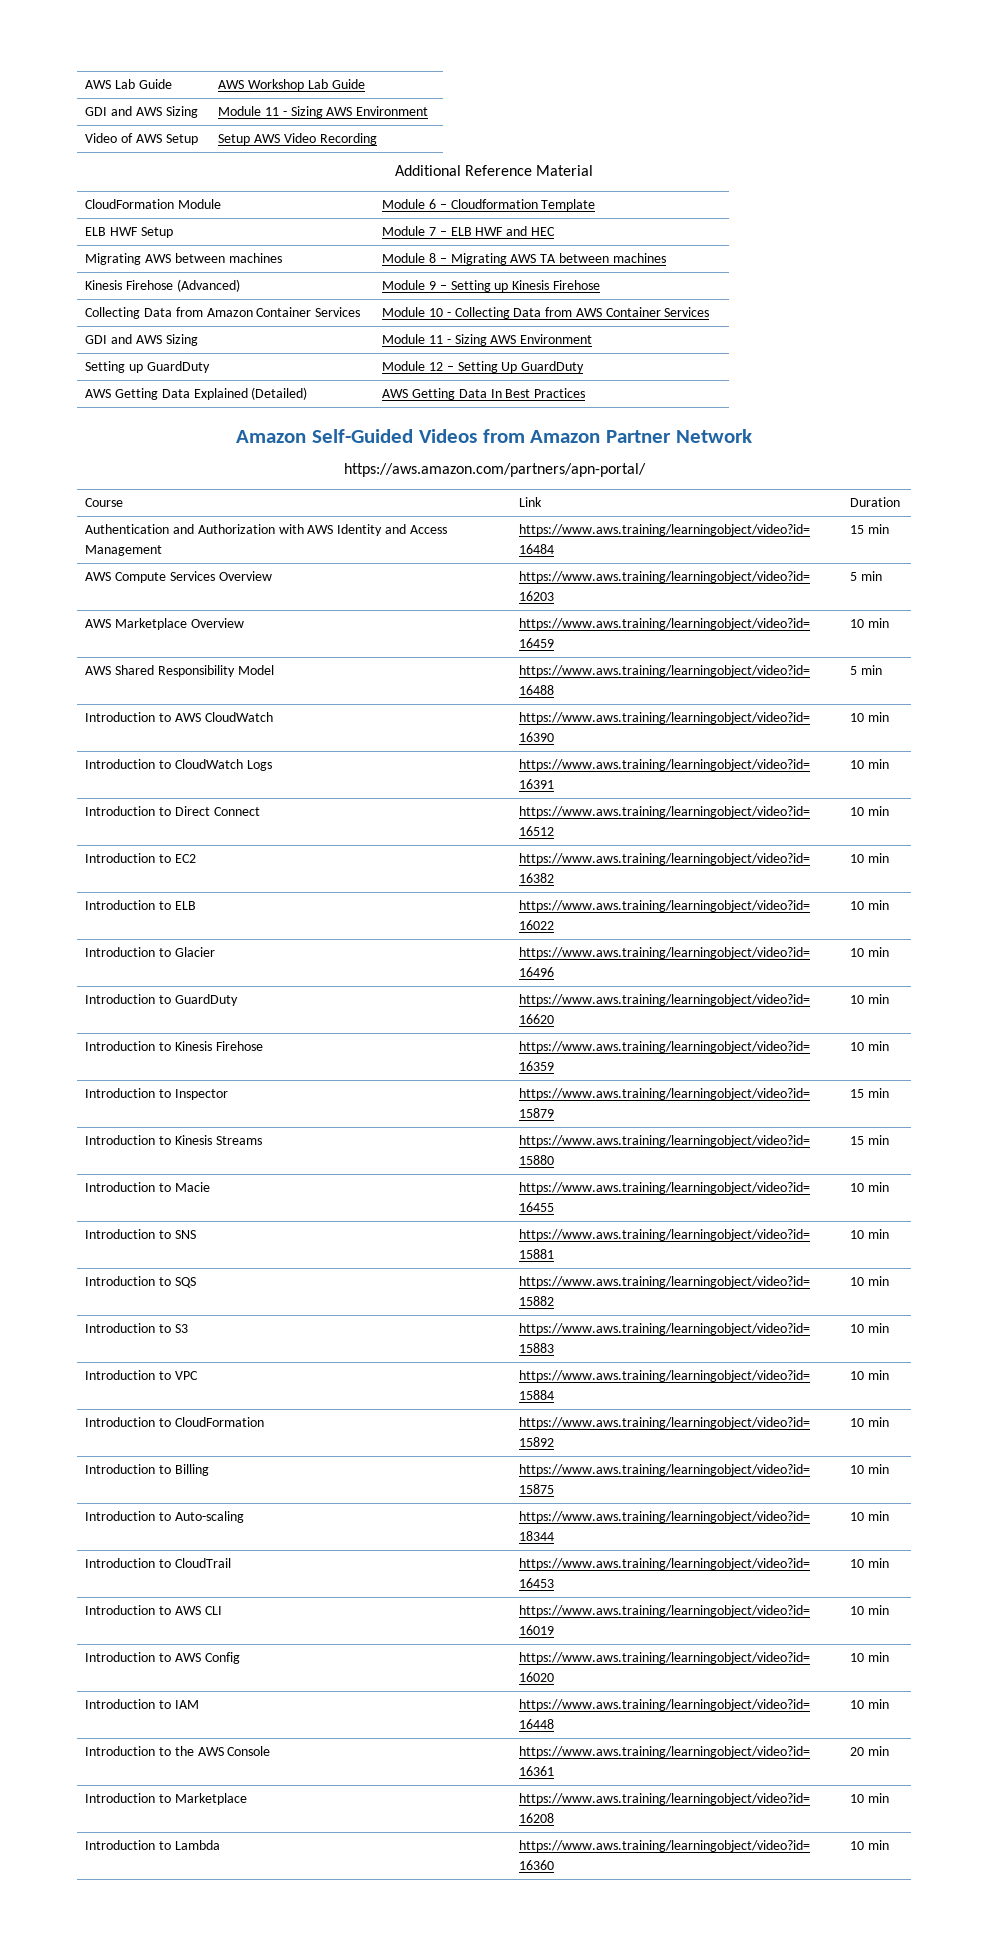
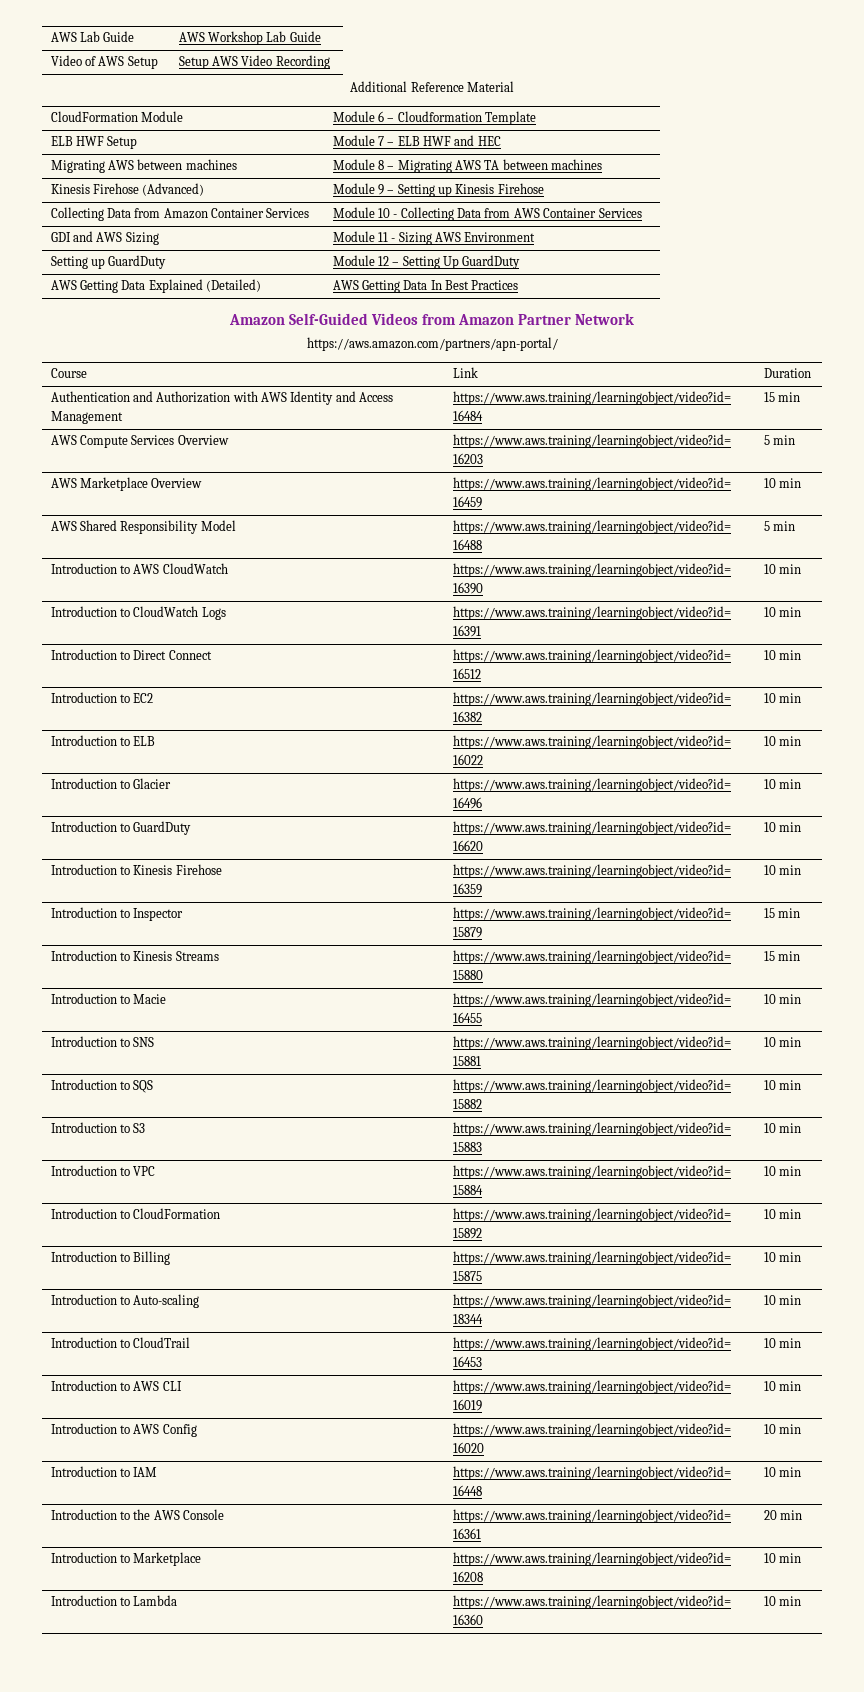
[85,106,198,118] [218,106,429,118] // GDI and AWS Sizing | Module 11 - Sizing AWS Environment -> (321, 36) none

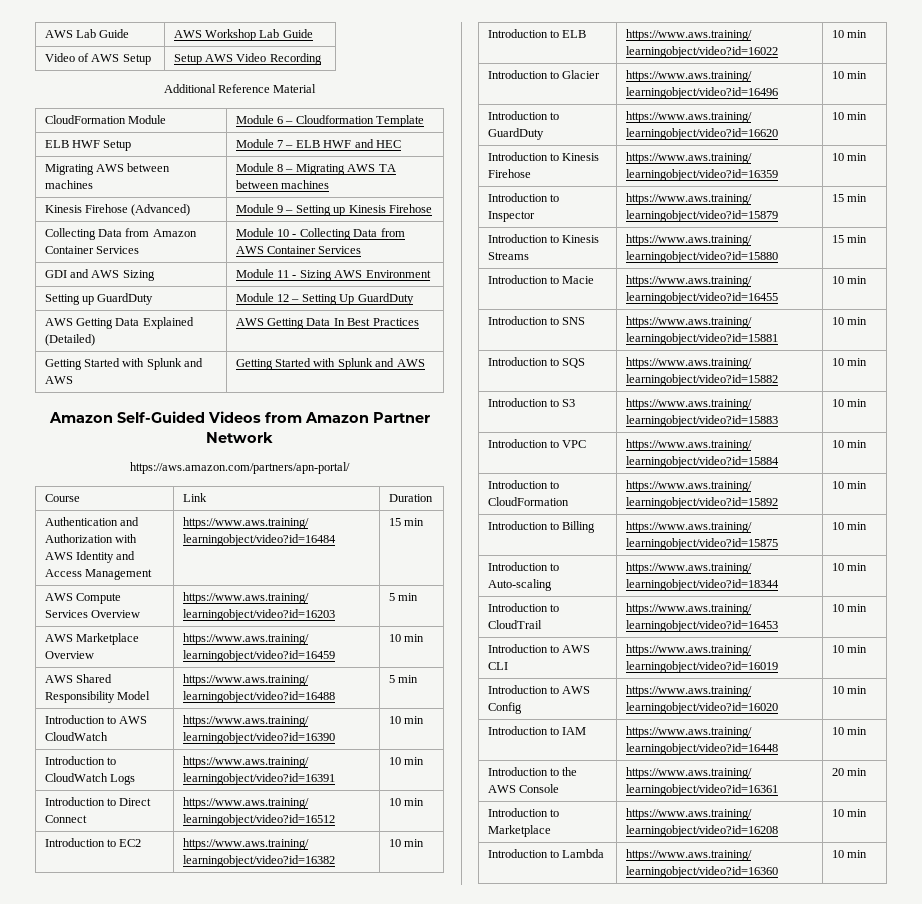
(519, 285) none -> [44,358,204,370] [44,376,73,384] [235,358,425,370] // Getting Started with Splunk and AWS | Getting Started with Splunk and AWS

